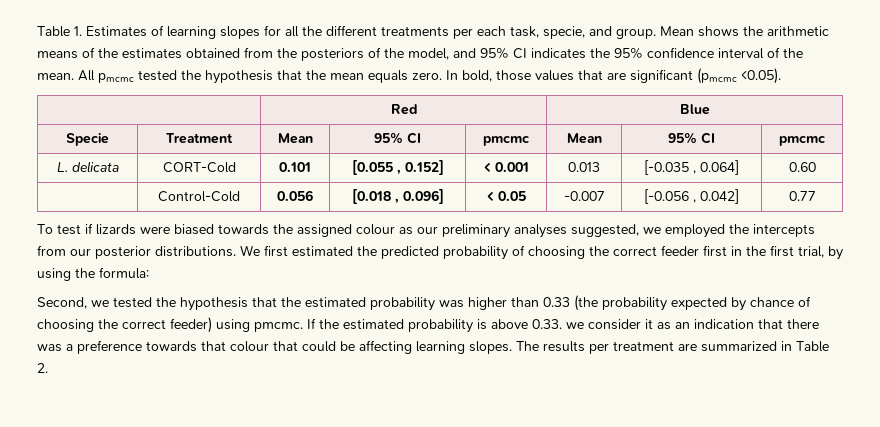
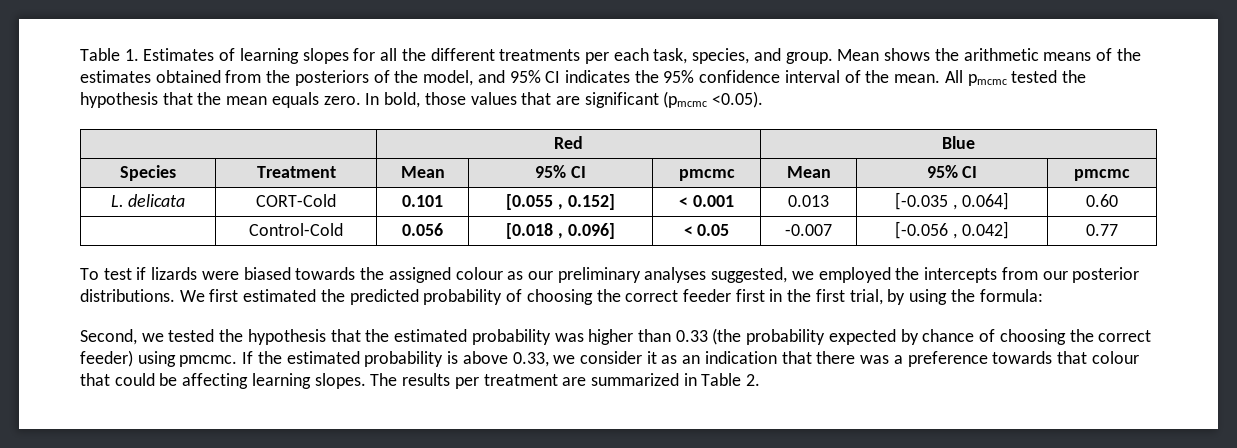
[543,26,585,39] specie, -> [692,48,750,64] species,
[66,133,109,146] Specie -> [120,165,176,181] Species
[532,319,562,329] 0.33. -> [512,352,549,367] 0.33,

